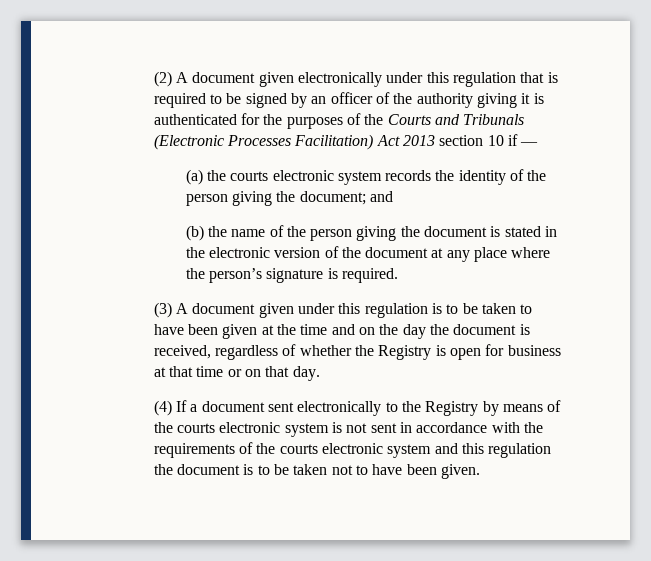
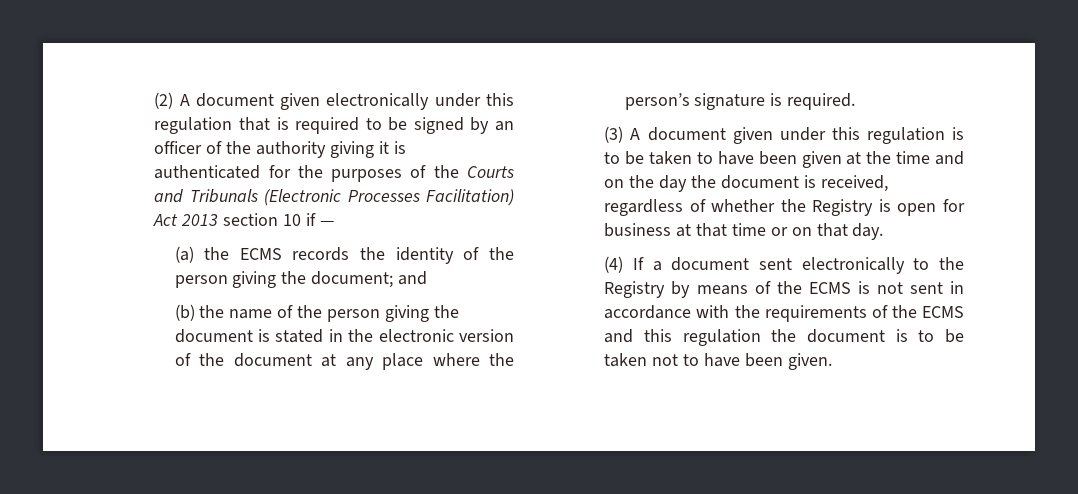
[230,170,382,185] courts electronic system -> [239,248,282,260] ECMS
[177,422,329,437] courts electronic system -> [808,282,851,294] ECMS
[279,443,432,458] courts electronic system -> [922,306,964,318] ECMS

